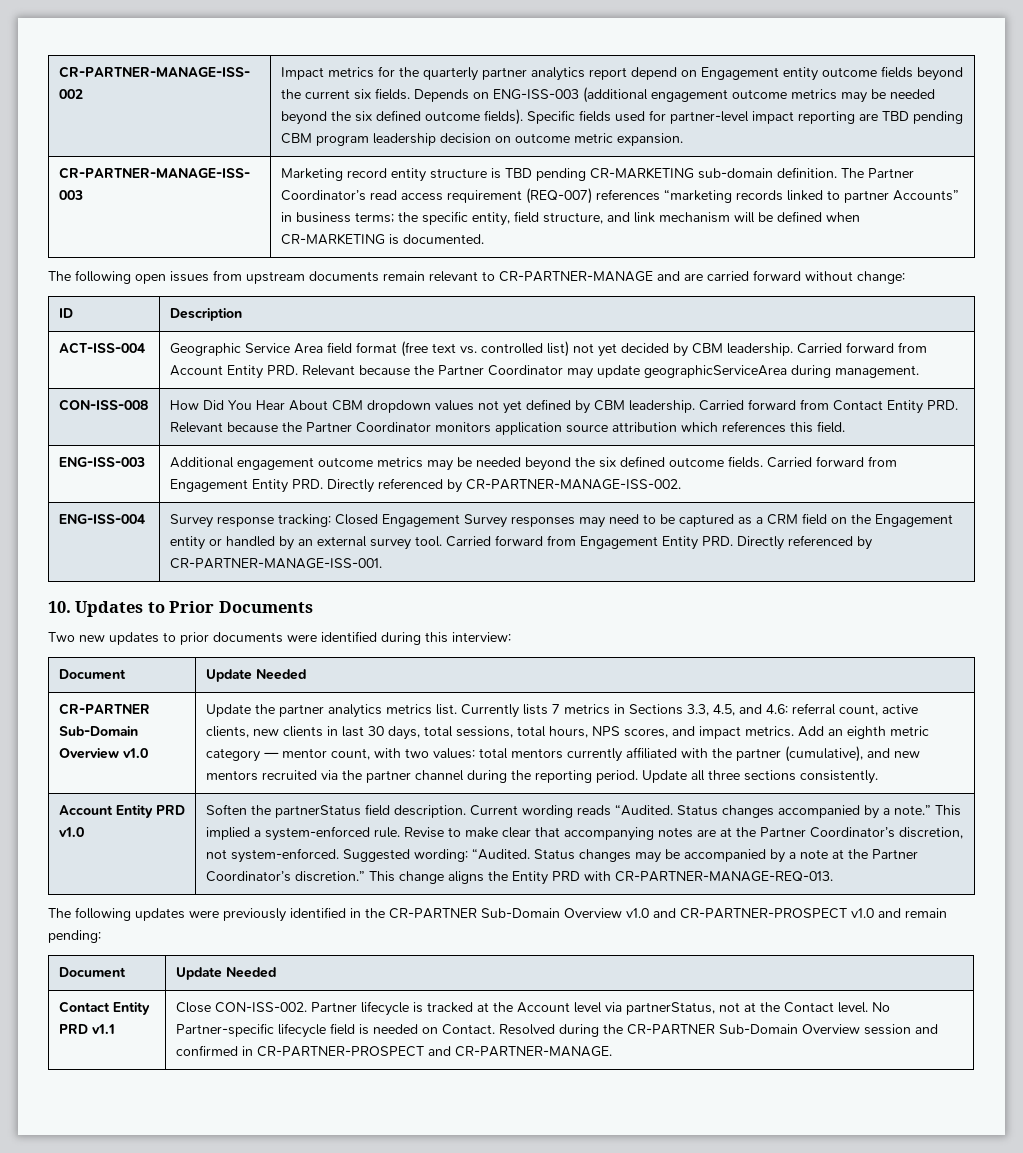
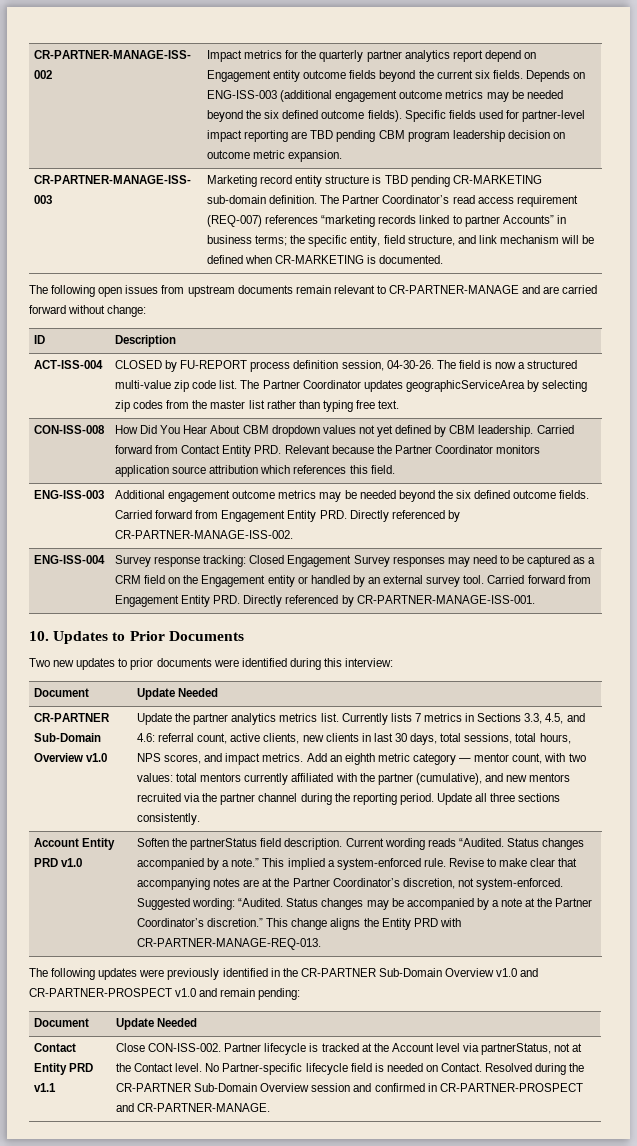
[169,341,927,357] [169,365,919,379] Geographic Service Area field format (free text vs. controlled list) not yet decided by CBM leadership. Carried forward from Account Entity PRD. Relevant because the Partner Coordinator may update geographicServiceArea during management. -> [115,360,578,372] [115,380,588,392] [115,400,400,412] CLOSED by FU-REPORT process definition session, 04-30-26. The field is now a structured multi-value zip code list. The Partner Coordinator updates geographicServiceArea by selecting zip codes from the master list rather than typing free text.

